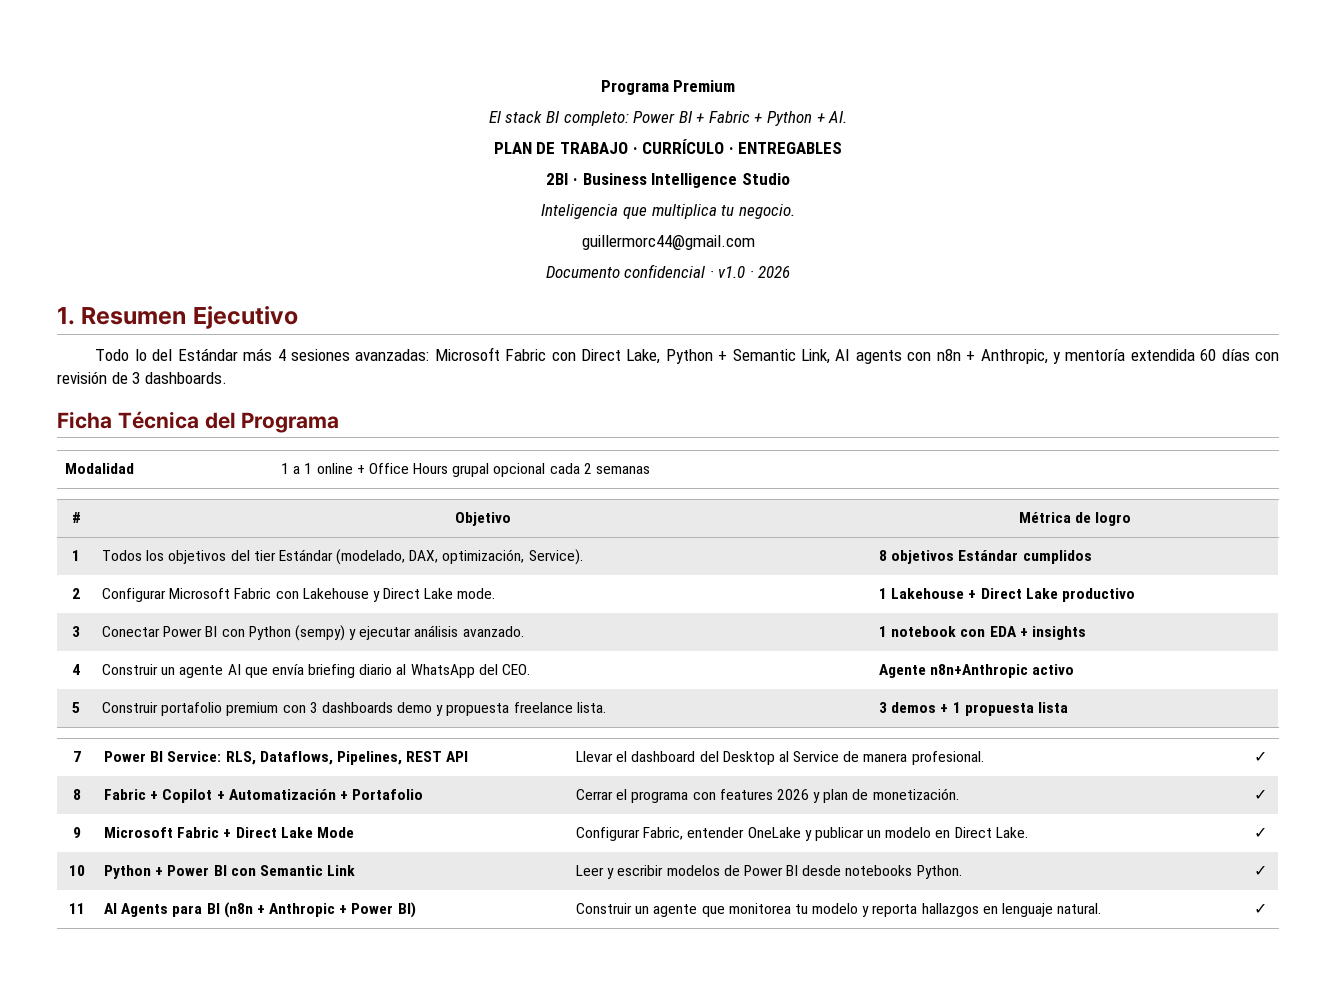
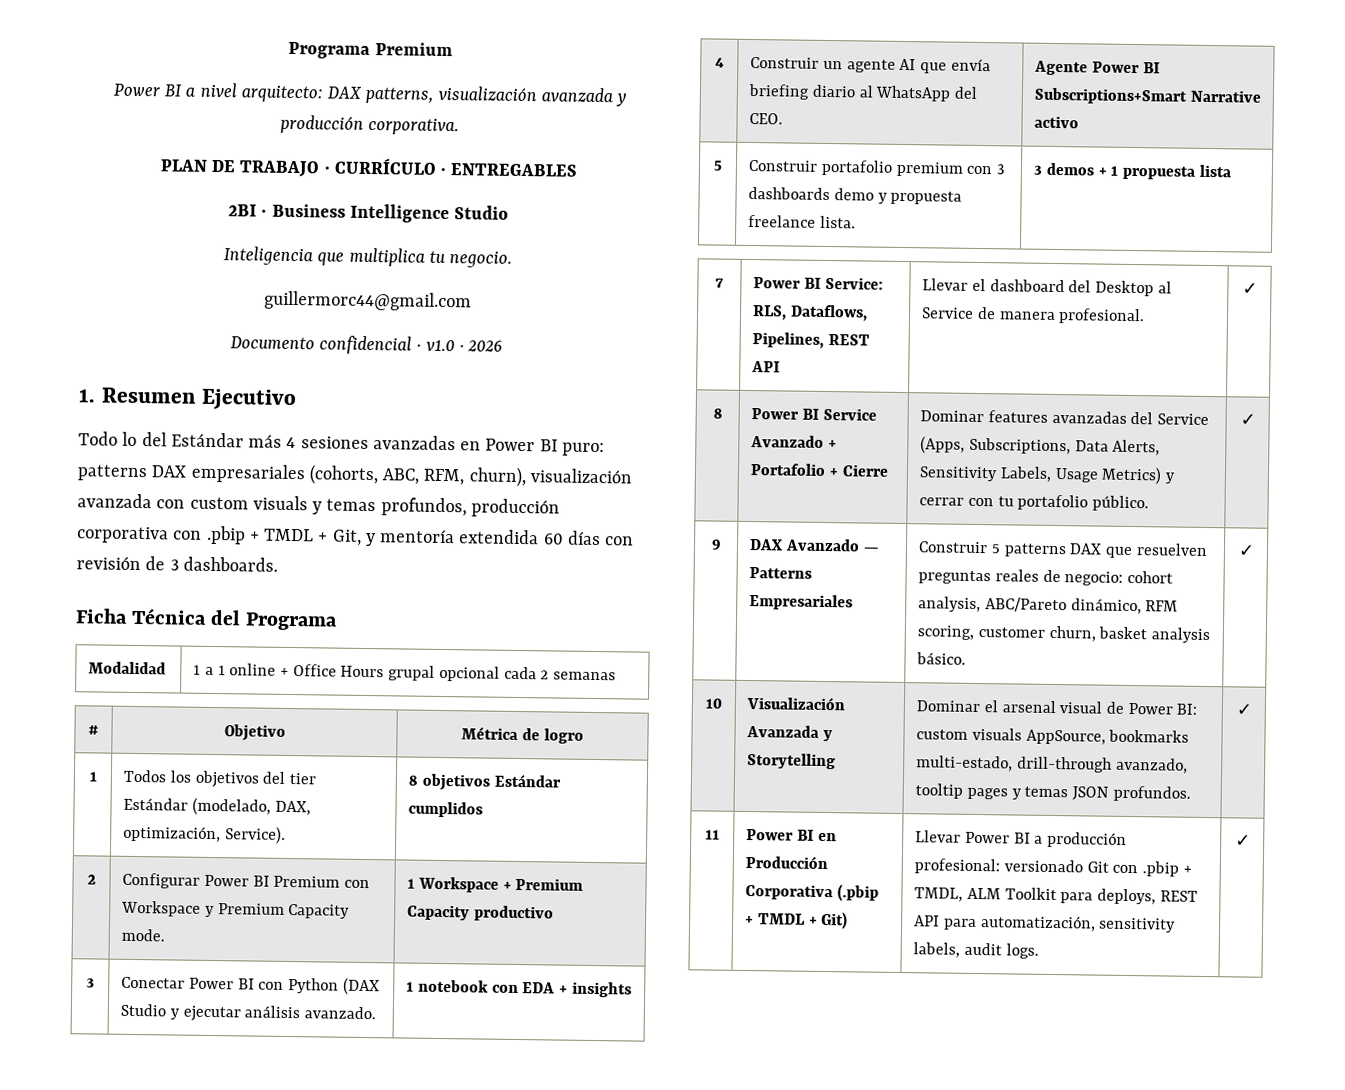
[488,111,848,126] El stack BI completo: Power BI + Fabric + Python + AI. -> [112,82,627,107] [279,114,460,136] Power BI a nivel arquitecto: DAX patterns, visualización avanzada y producción corporativa.
[355,347,1048,364] avanzadas: Microsoft Fabric con Direct Lake, Python + Semantic Link, AI agents con n8n + Anthropic, -> [372,435,605,457] [77,463,632,488] [77,493,560,518] [76,525,362,546] avanzadas en Power BI puro: patterns DAX empresariales (cohorts, ABC, RFM, churn), visualización avanzada con custom visuals y temas profundos, producción corporativa con .pbip + TMDL + Git,
[169,588,496,602] [878,588,1058,599] Microsoft Fabric con Lakehouse y Direct Lake mode. | 1 Lakehouse + Direct Lake -> [203,874,371,889] [121,900,351,919] [121,928,166,942] [407,876,584,893] [407,904,471,921] Power BI Premium con Workspace y Premium Capacity mode. | 1 Workspace + Premium Capacity
[294,625,345,641] (sempy) -> [342,977,380,996] [120,1003,167,1017] (DAX Studio
[930,664,1029,678] n8n+Anthropic -> [1091,61,1160,74] [1034,87,1261,105] Power BI Subscriptions+Smart Narrative
[103,789,424,803] [575,788,959,803] [1253,789,1267,800] [73,827,81,838] [103,827,354,838] [575,827,1028,841] [1253,827,1267,838] [69,865,85,876] [103,865,356,879] [575,865,962,879] [1253,865,1267,876] [69,903,85,914] [103,902,416,918] [575,903,1102,917] Fabric + Copilot + Automatización + Portafolio | Cerrar el programa con features 2026 y plan de monetización. | ✓ // 9 | Microsoft Fabric + Direct Lake Mode | Configurar Fabric, entender OneLake y publicar un modelo en Direct Lake. | ✓ // 10 | Python + Power BI con Semantic Link | Leer y escribir modelos de Power BI desde notebooks Python. | ✓ // 11 | AI Agents para BI (n8n + Anthropic + Power BI) | Construir un agente que monitorea tu modelo y reporta hallazgos en lenguaje natural. -> [751,407,877,421] [750,435,837,449] [750,463,889,477] [920,410,1210,426] [920,436,1161,456] [919,466,1176,485] [919,494,1150,512] [1239,413,1256,426] [710,539,722,550] [749,538,879,552] [749,567,813,579] [749,594,854,611] [918,541,1208,559] [918,569,1174,586] [918,596,1179,615] [917,625,1211,644] [916,652,967,665] [1237,544,1255,557] [705,698,722,709] [746,695,847,711] [746,724,833,742] [747,752,837,770] [916,700,1198,715] [916,727,1190,745] [916,755,1188,774] [915,783,1191,802] [1235,703,1252,716] [705,829,720,840] [746,828,837,842] [745,854,829,870] [745,883,879,902] [745,911,849,930] [915,830,1128,848] [914,858,1192,877] [914,887,1198,905] [914,915,1177,933] [913,942,1039,959] Power BI Service Avanzado + Portafolio + Cierre | Dominar features avanzadas del Service (Apps, Subscriptions, Data Alerts, Sensitivity Labels, Usage Metrics) y cerrar con tu portafolio público. | ✓ // 9 | DAX Avanzado — Patterns Empresariales | Construir 5 patterns DAX que resuelven preguntas reales de negocio: cohort analysis, ABC/Pareto dinámico, RFM scoring, customer churn, basket analysis básico. | ✓ // 10 | Visualización Avanzada y Storytelling | Dominar el arsenal visual de Power BI: custom visuals AppSource, bookmarks multi-estado, drill-through avanzado, tooltip pages y temas JSON profundos. | ✓ // 11 | Power BI en Producción Corporativa (.pbip + TMDL + Git) | Llevar Power BI a producción profesional: versionado Git con .pbip + TMDL, ALM Toolkit para deploys, REST API para automatización, sensitivity labels, audit logs.

